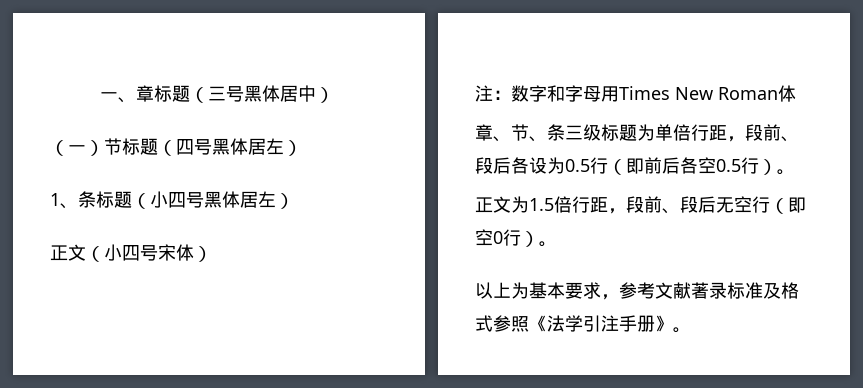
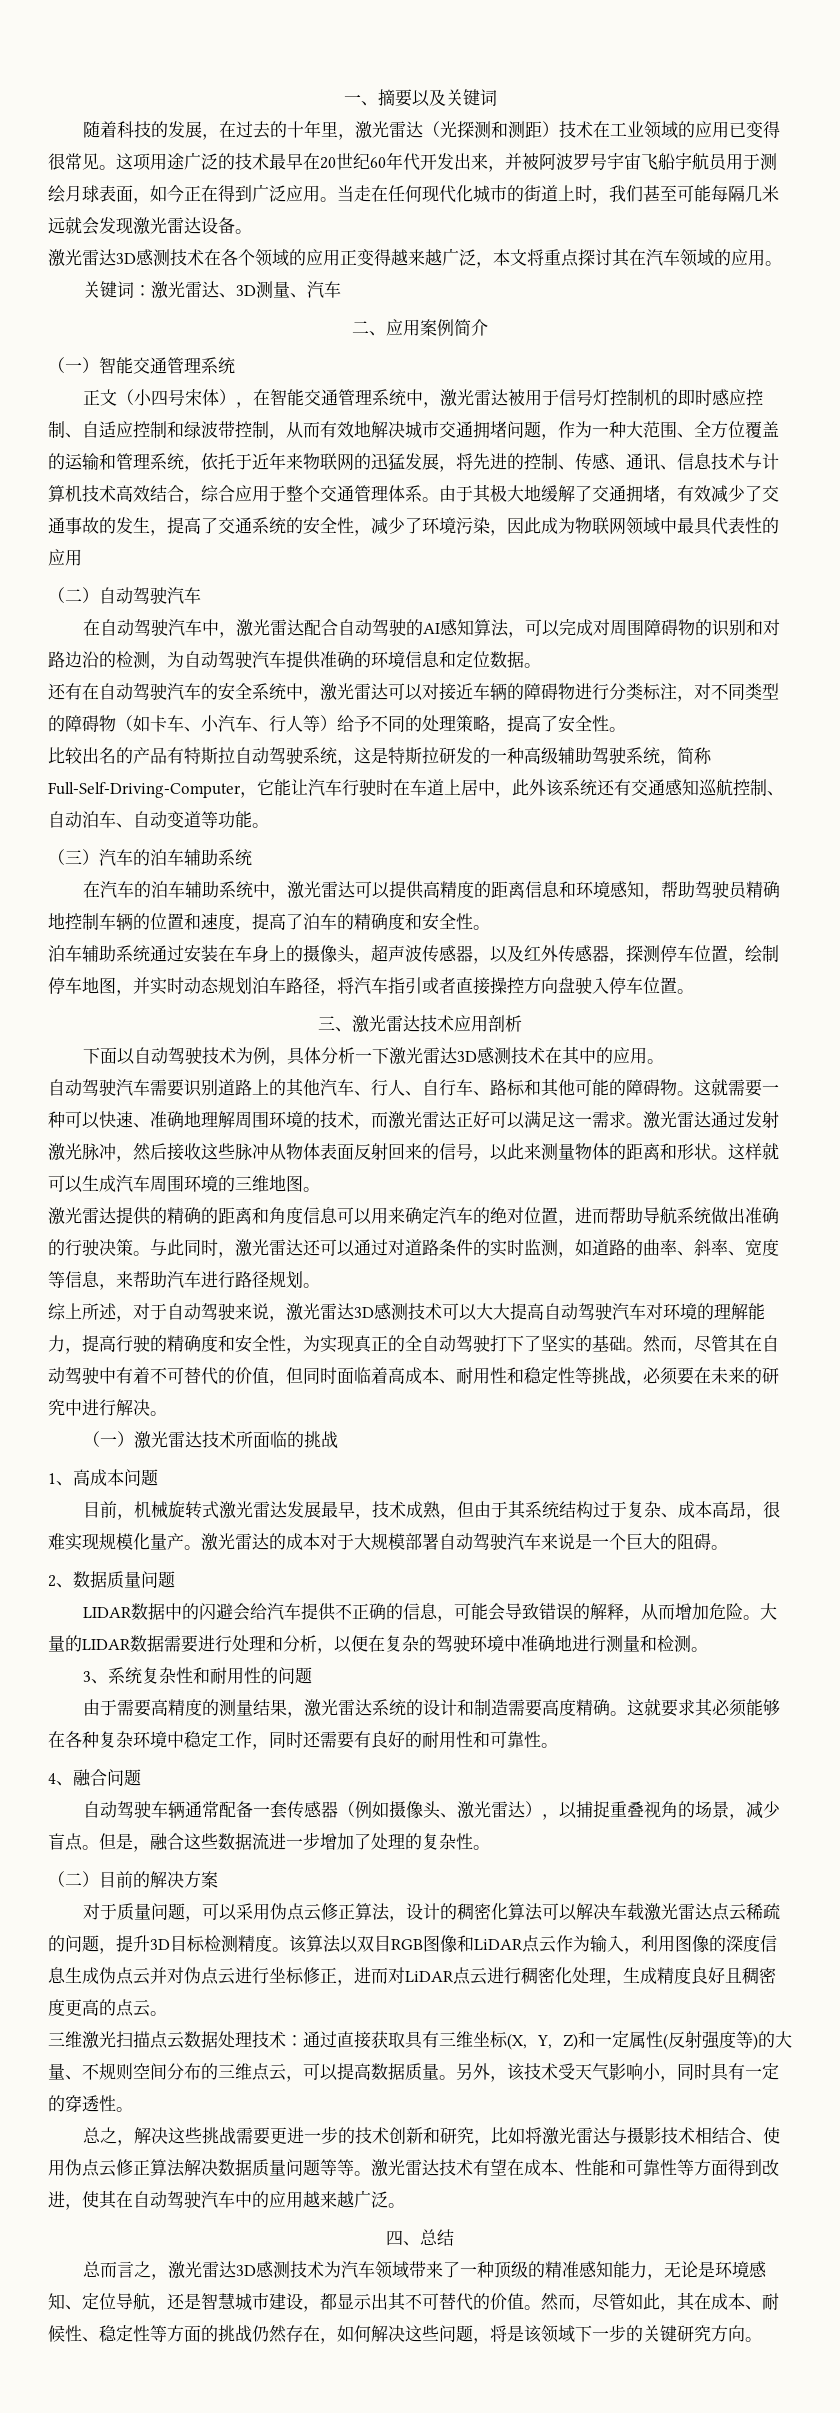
[135,85,334,103] [50,138,302,156] [50,191,294,209] 章标题（三号黑体居中） // （一）节标题（四号黑体居左） // 1、条标题（小四号黑体居左） -> [377,89,497,107] [82,120,780,140] [48,152,777,172] [48,184,779,204] [48,216,252,235] [48,248,782,268] [82,281,341,299] [352,319,488,336] [48,357,235,374] 摘要以及关键词 // 随着科技的发展，在过去的十年里，激光雷达（光探测和测距）技术在工业领域的应用已变得很常见。这项用途广泛的技术最早在20世纪60年代开发出来，并被阿波罗号宇宙飞船宇航员用于测绘月球表面，如今正在得到广泛应用。当走在任何现代化城市的街道上时，我们甚至可能每隔几米远就会发现激光雷达设备。 // 激光雷达3D感测技术在各个领域的应用正变得越来越广泛，本文将重点探讨其在汽车领域的应用。 // 关键词：激光雷达、3D测量、汽车 // 二、应用案例简介 // （一）智能交通管理系统
[475,85,796,102] [475,124,799,142] [475,157,795,175] [475,196,806,214] [475,229,557,247] [475,282,799,300] [475,315,673,332] // 注：数字和字母用Times New Roman体 // 章、节、条三级标题为单倍行距，段前、段后各设为0.5行（即前后各空0.5行）。 // 正文为1.5倍行距，段前、段后无空行（即空0行）。 // 以上为基本要求，参考文献著录标准及格式参照《法学引注手册》 -> [235,389,763,408] [48,421,779,440] [48,452,779,472] [48,484,779,504] [48,517,779,536] [48,549,82,566] [48,587,201,604] [82,619,780,638] [48,651,541,670] [48,683,779,702] [48,715,626,734] [48,747,712,766] [48,779,784,798] [48,811,269,828] [48,849,252,866] [82,881,780,900] [48,913,490,932] [48,944,779,964] [48,977,694,996] [318,1015,522,1033] [82,1046,664,1066] [48,1078,779,1097] [48,1111,779,1130] [48,1142,779,1162] [48,1175,320,1193] [48,1207,779,1226] [48,1239,779,1258] [48,1271,320,1290] [48,1303,765,1322] [48,1334,779,1354] [48,1367,779,1386] [48,1399,167,1416] [82,1431,338,1449] [48,1469,158,1486] [82,1500,780,1520] [48,1533,728,1551] [48,1571,175,1589] [82,1603,777,1622] [48,1635,708,1654] [82,1667,312,1684] [82,1698,780,1718] [48,1731,558,1750] [48,1769,141,1787] [82,1800,780,1820] [48,1832,490,1852] [48,1871,218,1888] [82,1903,781,1922] [48,1935,777,1954] [48,1967,776,1986] [48,1999,167,2017] [48,2031,792,2050] [48,2063,779,2082] [48,2095,133,2112] [82,2126,780,2146] [48,2158,779,2177] [48,2190,405,2210] [386,2229,454,2246] [82,2261,767,2280] [48,2292,779,2312] [48,2324,745,2344] ，在智能交通管理系统中，激光雷达被用于信号灯控制机的即时感应控制、自适应控制和绿波带控制，从而有效地解决城市交通拥堵问题，作为一种大范围、全方位覆盖的运输和管理系统，依托于近年来物联网的迅猛发展，将先进的控制、传感、通讯、信息技术与计算机技术高效结合，综合应用于整个交通管理体系。由于其极大地缓解了交通拥堵，有效减少了交通事故的发生，提高了交通系统的安全性，减少了环境污染，因此成为物联网领域中最具代表性的应用 // （二）自动驾驶汽车 // 在自动驾驶汽车中，激光雷达配合自动驾驶的AI感知算法，可以完成对周围障碍物的识别和对路边沿的检测，为自动驾驶汽车提供准确的环境信息和定位数据。 // 还有在自动驾驶汽车的安全系统中，激光雷达可以对接近车辆的障碍物进行分类标注，对不同类型的障碍物（如卡车、小汽车、行人等）给予不同的处理策略，提高了安全性。 // 比较出名的产品有特斯拉自动驾驶系统，这是特斯拉研发的一种高级辅助驾驶系统，简称Full-Self-Driving-Computer，它能让汽车行驶时在车道上居中，此外该系统还有交通感知巡航控制、自动泊车、自动变道等功能。 // （三）汽车的泊车辅助系统 // 在汽车的泊车辅助系统中，激光雷达可以提供高精度的距离信息和环境感知，帮助驾驶员精确地控制车辆的位置和速度，提高了泊车的精确度和安全性。 // 泊车辅助系统通过安装在车身上的摄像头，超声波传感器，以及红外传感器，探测停车位置，绘制停车地图，并实时动态规划泊车路径，将汽车指引或者直接操控方向盘驶入停车位置。 // 三、激光雷达技术应用剖析 // 下面以自动驾驶技术为例，具体分析一下激光雷达3D感测技术在其中的应用。 // 自动驾驶汽车需要识别道路上的其他汽车、行人、自行车、路标和其他可能的障碍物。这就需要一种可以快速、准确地理解周围环境的技术，而激光雷达正好可以满足这一需求。激光雷达通过发射激光脉冲，然后接收这些脉冲从物体表面反射回来的信号，以此来测量物体的距离和形状。这样就可以生成汽车周围环境的三维地图。 // 激光雷达提供的精确的距离和角度信息可以用来确定汽车的绝对位置，进而帮助导航系统做出准确的行驶决策。与此同时，激光雷达还可以通过对道路条件的实时监测，如道路的曲率、斜率、宽度等信息，来帮助汽车进行路径规划。 // 综上所述，对于自动驾驶来说，激光雷达3D感测技术可以大大提高自动驾驶汽车对环境的理解能力，提高行驶的精确度和安全性，为实现真正的全自动驾驶打下了坚实的基础。然而，尽管其在自动驾驶中有着不可替代的价值，但同时面临着高成本、耐用性和稳定性等挑战，必须要在未来的研究中进行解决。 // （一）激光雷达技术所面临的挑战 // 1、高成本问题 // 目前，机械旋转式激光雷达发展最早，技术成熟，但由于其系统结构过于复杂、成本高昂，很难实现规模化量产。激光雷达的成本对于大规模部署自动驾驶汽车来说是一个巨大的阻碍。 // 2、数据质量问题 // LIDAR数据中的闪避会给汽车提供不正确的信息，可能会导致错误的解释，从而增加危险。大量的LIDAR数据需要进行处理和分析，以便在复杂的驾驶环境中准确地进行测量和检测。 // 3、系统复杂性和耐用性的问题 // 由于需要高精度的测量结果，激光雷达系统的设计和制造需要高度精确。这就要求其必须能够在各种复杂环境中稳定工作，同时还需要有良好的耐用性和可靠性。 // 4、融合问题 // 自动驾驶车辆通常配备一套传感器（例如摄像头、激光雷达），以捕捉重叠视角的场景，减少盲点。但是，融合这些数据流进一步增加了处理的复杂性。 // （二）目前的解决方案 // 对于质量问题，可以采用伪点云修正算法，设计的稠密化算法可以解决车载激光雷达点云稀疏的问题，提升3D目标检测精度。该算法以双目RGB图像和LiDAR点云作为输入，利用图像的深度信息生成伪点云并对伪点云进行坐标修正，进而对LiDAR点云进行稠密化处理，生成精度良好且稠密度更高的点云。 // 三维激光扫描点云数据处理技术：通过直接获取具有三维坐标(X, Y, Z)和一定属性(反射强度等)的大量、不规则空间分布的三维点云，可以提高数据质量。另外，该技术受天气影响小，同时具有一定的穿透性。 // 总之，解决这些挑战需要更进一步的技术创新和研究，比如将激光雷达与摄影技术相结合、使用伪点云修正算法解决数据质量问题等等。激光雷达技术有望在成本、性能和可靠性等方面得到改进，使其在自动驾驶汽车中的应用越来越广泛。 // 四、总结 // 总而言之，激光雷达3D感测技术为汽车领域带来了一种顶级的精准感知能力，无论是环境感知、定位导航，还是智慧城市建设，都显示出其不可替代的价值。然而，尽管如此，其在成本、耐候性、稳定性等方面的挑战仍然存在，如何解决这些问题，将是该领域下一步的关键研究方向

